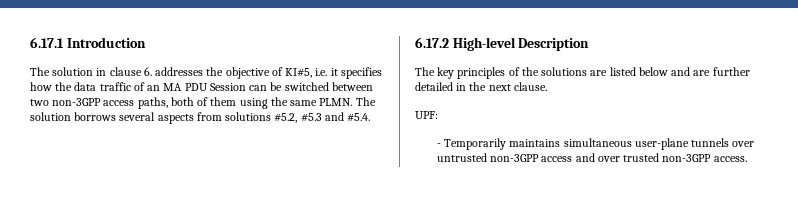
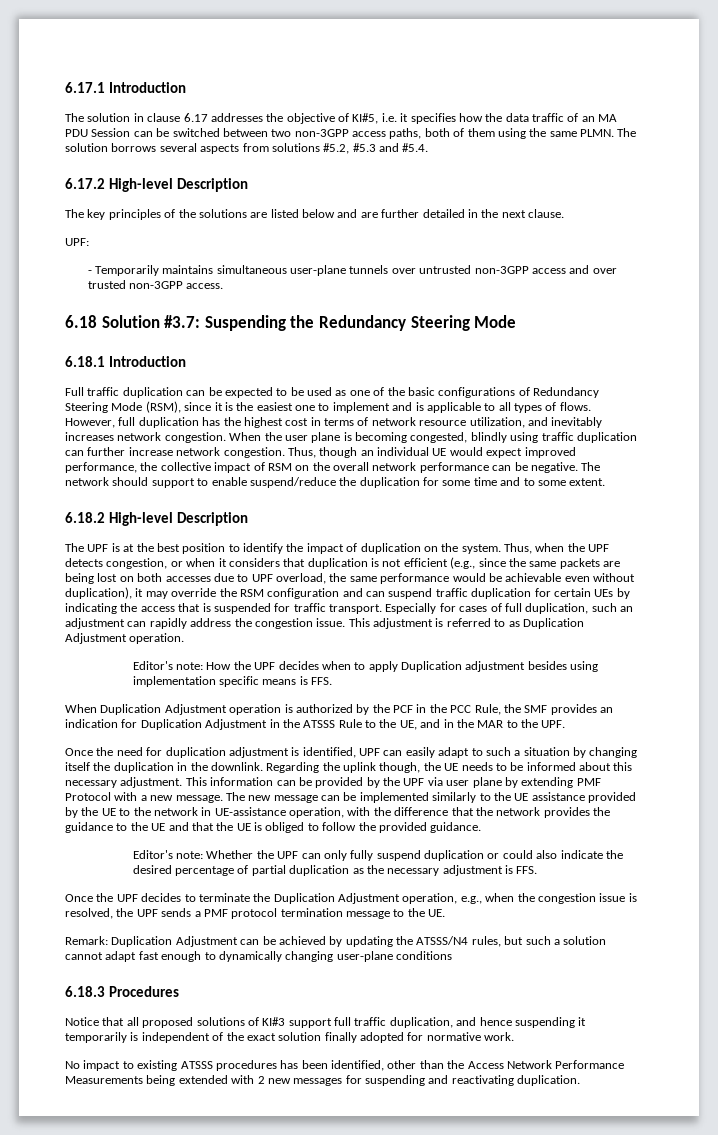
[143,67,152,76] 6. -> [183,113,208,122] 6.17
(747, 159) none -> [65,315,517,331] [65,356,186,367] [65,387,599,398] [65,401,591,413] [65,417,603,428] [65,432,637,443] [65,447,576,458] [65,462,601,473] [65,477,606,488] [65,512,248,526] [65,543,610,554] [65,557,620,569] [65,573,635,584] [65,587,630,599] [65,603,633,614] [65,618,584,629] [65,633,185,644] [132,661,599,672] [132,676,333,687] [65,704,613,715] [65,719,566,730] [65,747,638,758] [65,762,633,773] [65,777,601,788] [65,792,636,803] [65,807,610,818] [65,822,482,833] [132,850,623,861] [132,865,538,876] [65,893,637,904] [65,908,446,919] [65,936,607,947] [65,951,452,962] [65,986,179,997] [65,1017,587,1028] [65,1032,515,1043] [65,1060,625,1071] [65,1075,581,1086] // 6.18 Solution #3.7: Suspending the Redundancy Steering Mode // 6.18.1 Introduction // Full traffic duplication can be expected to be used as one of the basic configurations of Redundancy Steering Mode (RSM), since it is the easiest one to implement and is applicable to all types of flows. However, full duplication has the highest cost in terms of network resource utilization, and inevitably increases network congestion. When the user plane is becoming congested, blindly using traffic duplication can further increase network congestion. Thus, though an individual UE would expect improved performance, the collective impact of RSM on the overall network performance can be negative. The network should support to enable suspend/reduce the duplication for some time and to some extent. // 6.18.2 High-level Description // The UPF is at the best position to identify the impact of duplication on the system. Thus, when the UPF detects congestion, or when it considers that duplication is not efficient (e.g., since the same packets are being lost on both accesses due to UPF overload, the same performance would be achievable even without duplication), it may override the RSM configuration and can suspend traffic duplication for certain UEs by indicating the access that is suspended for traffic transport. Especially for cases of full duplication, such an adjustment can rapidly address the congestion issue. This adjustment is referred to as Duplication Adjustment operation. // Editor's note: How the UPF decides when to apply Duplication adjustment besides using implementation specific means is FFS. // When Duplication Adjustment operation is authorized by the PCF in the PCC Rule, the SMF provides an indication for Duplication Adjustment in the ATSSS Rule to the UE, and in the MAR to the UPF. // Once the need for duplication adjustment is identified, UPF can easily adapt to such a situation by changing itself the duplication in the downlink. Regarding the uplink though, the UE needs to be informed about this necessary adjustment. This information can be provided by the UPF via user plane by extending PMF Protocol with a new message. The new message can be implemented similarly to the UE assistance provided by the UE to the network in UE-assistance operation, with the difference that the network provides the guidance to the UE and that the UE is obliged to follow the provided guidance. // Editor's note: Whether the UPF can only fully suspend duplication or could also indicate the desired percentage of partial duplication as the necessary adjustment is FFS. // Once the UPF decides to terminate the Duplication Adjustment operation, e.g., when the congestion issue is resolved, the UPF sends a PMF protocol termination message to the UE. // Remark: Duplication Adjustment can be achieved by updating the ATSSS/N4 rules, but such a solution cannot adapt fast enough to dynamically changing user-plane conditions // 6.18.3 Procedures // Notice that all proposed solutions of KI#3 support full traffic duplication, and hence suspending it temporarily is independent of the exact solution finally adopted for normative work. // No impact to existing ATSSS procedures has been identified, other than the Access Network Performance Measurements being extended with 2 new messages for suspending and reactivating duplication.

